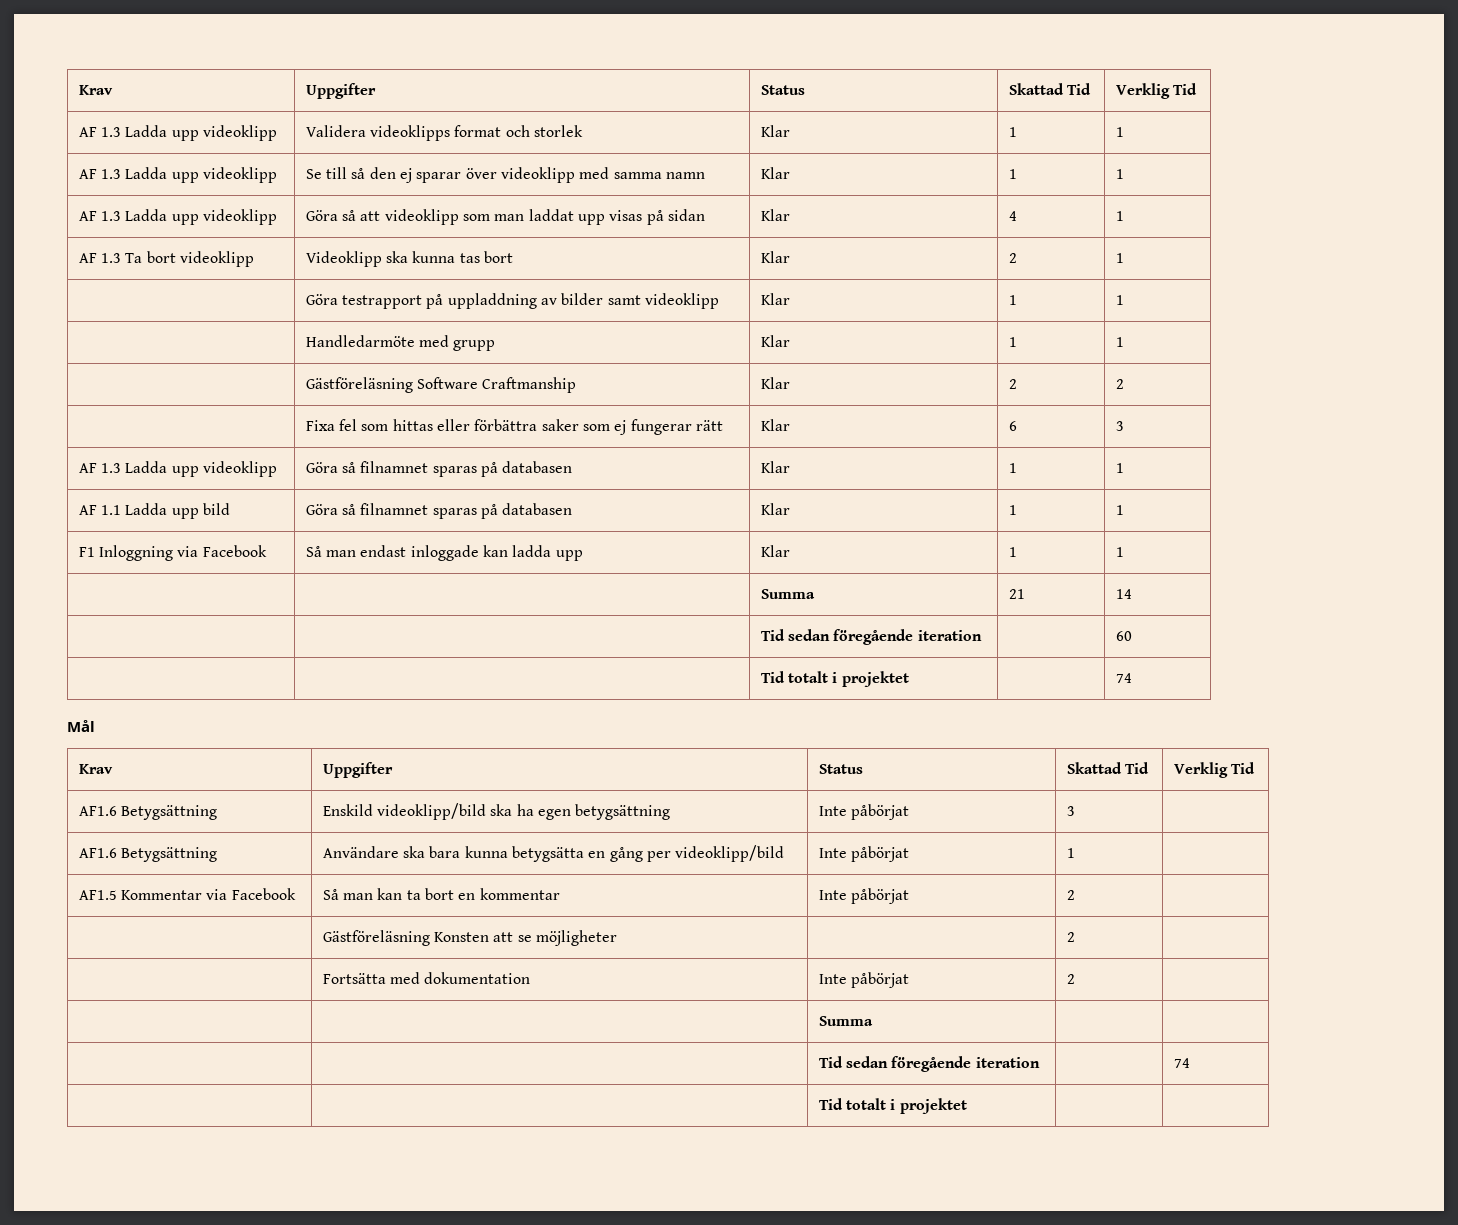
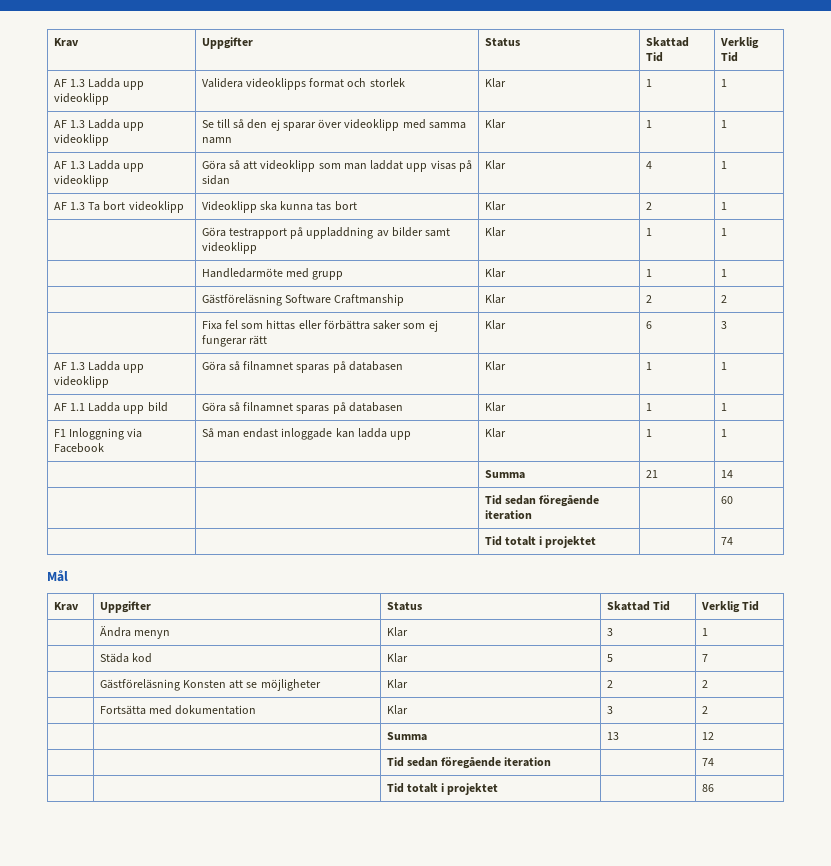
[78,805,217,820] [322,803,671,820] [818,804,909,820] [1066,806,1075,816] [78,847,217,862] [322,845,785,862] [818,846,909,862] [1066,848,1075,858] [78,888,296,900] [322,888,560,900] [818,888,909,904] [1066,890,1075,900] AF1.6 Betygsättning | Enskild videoklipp/bild ska ha egen betygsättning | Inte påbörjat | 3 | // AF1.6 Betygsättning | Användare ska bara kunna betygsätta en gång per videoklipp/bild | Inte påbörjat | 1 | // AF1.5 Kommentar via Facebook | Så man kan ta bort en kommentar | Inte påbörjat | 2 | -> [99,626,170,639] [386,627,408,637] [606,628,613,636] [701,628,708,636] [99,653,152,663] [386,653,408,663] [606,654,613,662] [701,654,708,662] | Ändra menyn | Klar | 3 | 1 // | Städa kod | Klar | 5 | 7
[1066,932,1075,942] | 2 | -> [386,679,408,689] [606,680,613,688] [701,680,708,688] Klar | 2 | 2
[818,972,909,988] [1066,974,1075,984] [818,1016,873,1026] Inte påbörjat | 2 | // | | Summa | | -> [386,705,408,715] [606,706,613,714] [701,706,708,714] [386,732,427,741] [606,732,619,740] [701,732,714,740] Klar | 3 | 2 // | | Summa | 13 | 12
(967, 1106) none -> [701,784,714,792] 86

